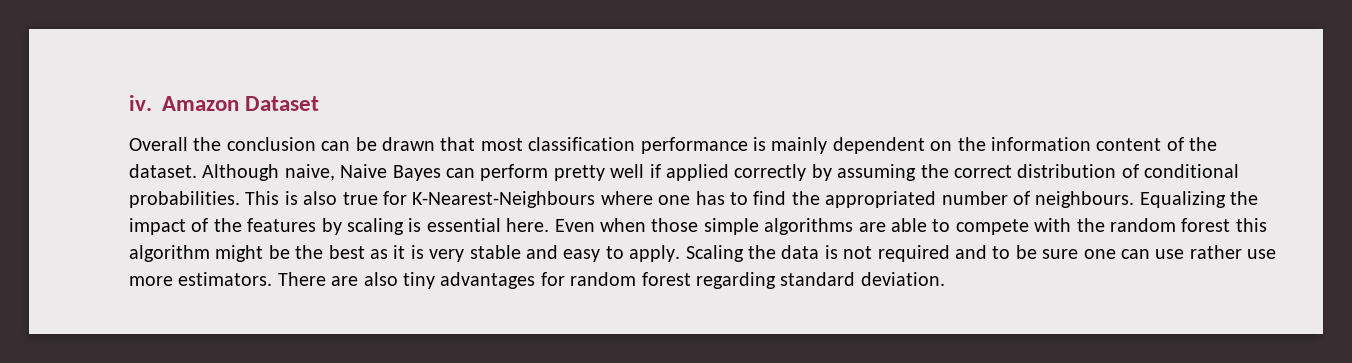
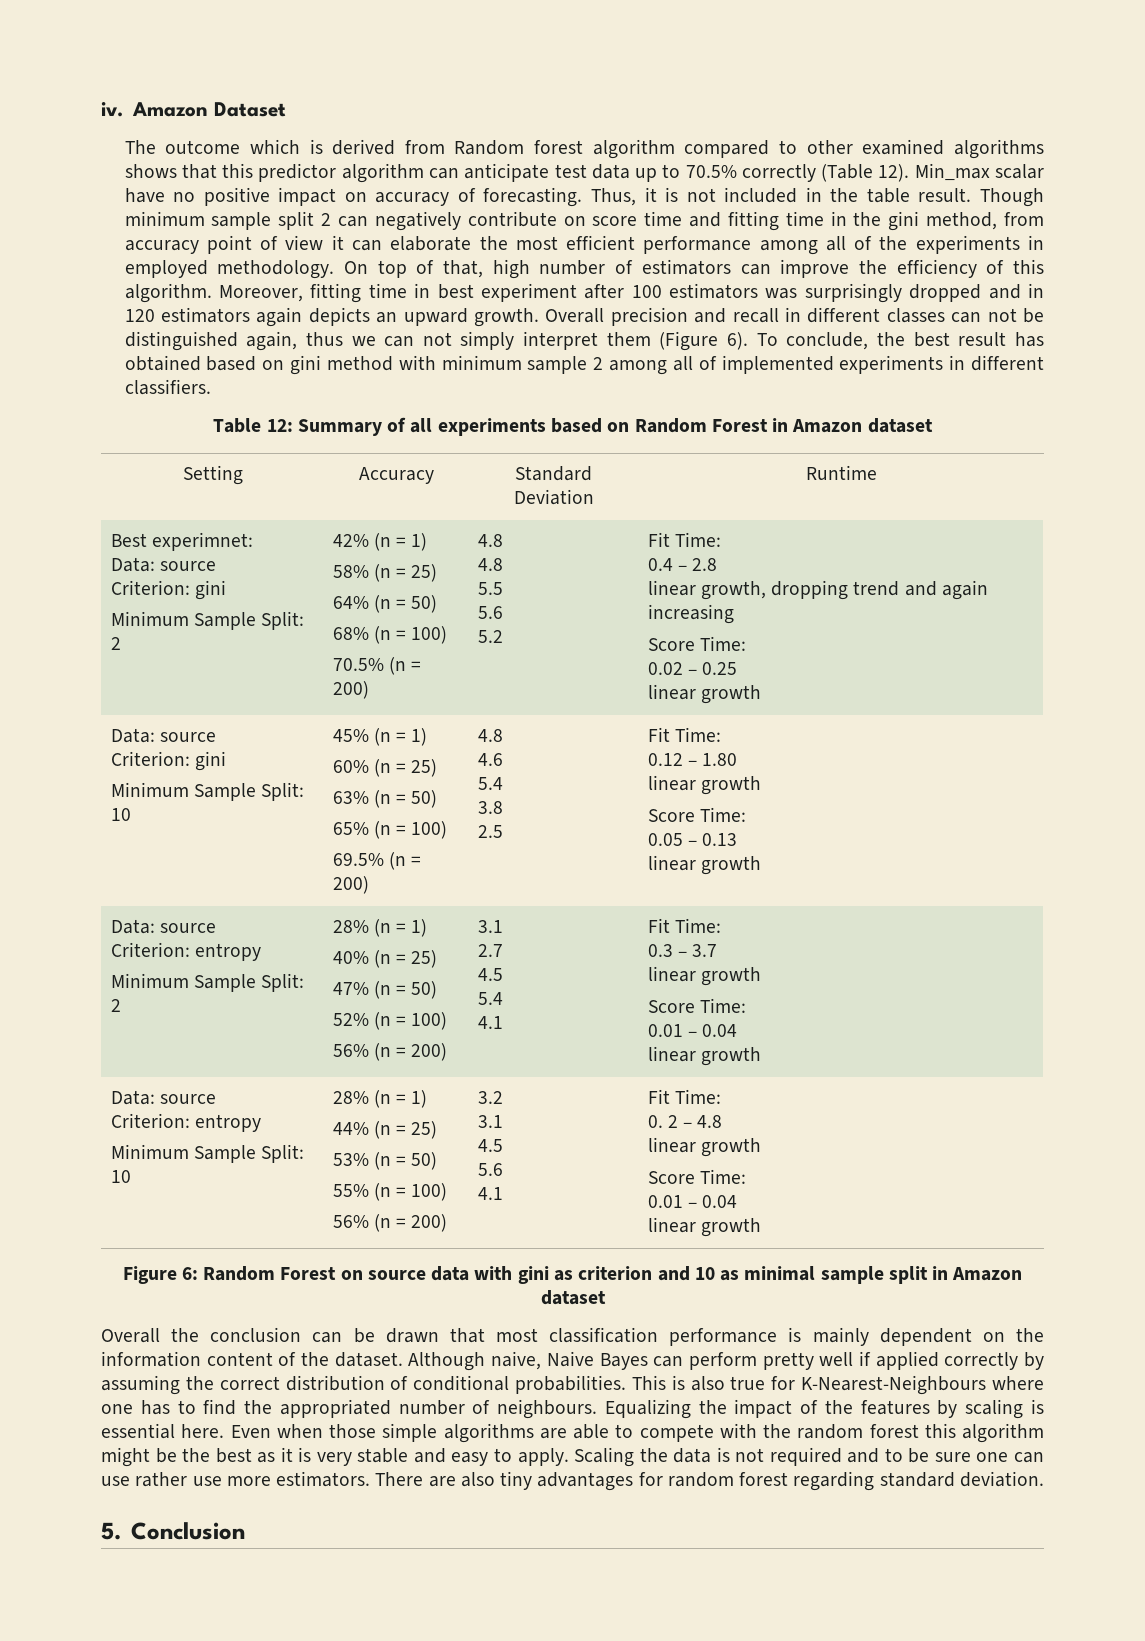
(320, 103) none -> [124,139,1045,159] [124,163,1044,183] [124,187,1044,207] [124,211,1044,231] [124,235,1044,255] [124,259,1045,279] [124,283,1044,303] [124,307,1044,327] [124,331,1044,351] [124,355,1044,375] [124,379,211,395] [213,417,933,436] [182,465,243,485] [358,467,434,484] [515,466,592,481] [513,489,594,505] [805,465,877,480] [110,532,253,551] [110,557,216,572] [110,580,226,600] [110,611,305,630] [110,637,121,650] [332,533,428,551] [332,564,438,582] [332,595,438,613] [332,626,448,644] [332,657,422,675] [332,681,369,699] [477,534,503,547] [477,558,503,571] [477,582,503,595] [477,606,503,619] [477,630,503,643] [647,532,721,547] [647,558,718,571] [647,580,989,600] [647,604,734,624] [647,636,746,651] [647,662,738,675] [647,684,761,704] [110,728,216,743] [110,751,226,771] [110,782,305,801] [110,808,131,821] [332,728,428,746] [332,759,438,777] [332,790,438,808] [332,821,448,839] [332,852,422,870] [332,876,369,894] [477,729,503,742] [477,753,503,766] [477,777,503,790] [477,801,503,814] [477,825,503,838] [647,727,721,742] [647,753,738,766] [647,775,761,795] [647,807,746,822] [647,833,738,846] [647,855,761,875] [110,919,216,934] [110,942,261,961] [110,973,305,992] [110,999,121,1012] [332,919,428,937] [332,950,438,968] [332,981,438,999] [332,1012,448,1030] [332,1043,448,1061] [477,920,503,933] [477,944,503,957] [477,968,503,981] [477,992,503,1005] [477,1016,503,1029] [647,918,721,933] [647,944,718,957] [647,966,761,986] [647,998,746,1013] [647,1024,738,1037] [647,1046,761,1066] [110,1090,216,1105] [110,1113,261,1132] [110,1144,305,1163] [110,1170,131,1183] [332,1090,428,1108] [332,1121,438,1139] [332,1152,438,1170] [332,1183,448,1201] [332,1214,448,1232] [477,1091,503,1104] [477,1115,503,1128] [477,1139,503,1152] [477,1163,503,1176] [477,1187,503,1200] [647,1089,721,1104] [647,1115,723,1128] [647,1137,761,1157] [647,1169,746,1184] [647,1195,738,1208] [647,1217,761,1237] [122,1266,1023,1284] [540,1290,606,1305] // The outcome which is derived from Random forest algorithm compared to other examined algorithms shows that this predictor algorithm can anticipate test data up to 70.5% correctly (Table 12). Min_max scalar have no positive impact on accuracy of forecasting. Thus, it is not included in the table result. Though minimum sample split 2 can negatively contribute on score time and fitting time in the gini method, from accuracy point of view it can elaborate the most efficient performance among all of the experiments in employed methodology. On top of that, high number of estimators can improve the efficiency of this algorithm. Moreover, fitting time in best experiment after 100 estimators was surprisingly dropped and in 120 estimators again depicts an upward growth. Overall precision and recall in different classes can not be distinguished again, thus we can not simply interpret them (Figure 6). To conclude, the best result has obtained based on gini method with minimum sample 2 among all of implemented experiments in different classifiers. // Table 12: Summary of all experiments based on Random Forest in Amazon dataset // Setting | Accuracy | Standard Deviation | Runtime // Best experimnet: // Data: source // Criterion: gini // Minimum Sample Split: 2 | 42% (n = 1) // 58% (n = 25) // 64% (n = 50) // 68% (n = 100) // 70.5% (n = 200) | 4.8 // 4.8 // 5.5 // 5.6 // 5.2 | Fit Time: // 0.4 – 2.8 // linear growth, dropping trend and again increasing // Score Time: // 0.02 – 0.25 // linear growth // Data: source // Criterion: gini // Minimum Sample Split: 10 | 45% (n = 1) // 60% (n = 25) // 63% (n = 50) // 65% (n = 100) // 69.5% (n = 200) | 4.8 // 4.6 // 5.4 // 3.8 // 2.5 | Fit Time: // 0.12 – 1.80 // linear growth // Score Time: // 0.05 – 0.13 // linear growth // Data: source // Criterion: entropy // Minimum Sample Split: 2 | 28% (n = 1) // 40% (n = 25) // 47% (n = 50) // 52% (n = 100) // 56% (n = 200) | 3.1 // 2.7 // 4.5 // 5.4 // 4.1 | Fit Time: // 0.3 – 3.7 // linear growth // Score Time: // 0.01 – 0.04 // linear growth // Data: source // Criterion: entropy // Minimum Sample Split: 10 | 28% (n = 1) // 44% (n = 25) // 53% (n = 50) // 55% (n = 100) // 56% (n = 200) | 3.2 // 3.1 // 4.5 // 5.6 // 4.1 | Fit Time: // 0. 2 – 4.8 // linear growth // Score Time: // 0.01 – 0.04 // linear growth // Figure 6: Random Forest on source data with gini as criterion and 10 as minimal sample split in Amazon dataset
(945, 279) none -> [101,1522,245,1540] // 5. Conclusion

